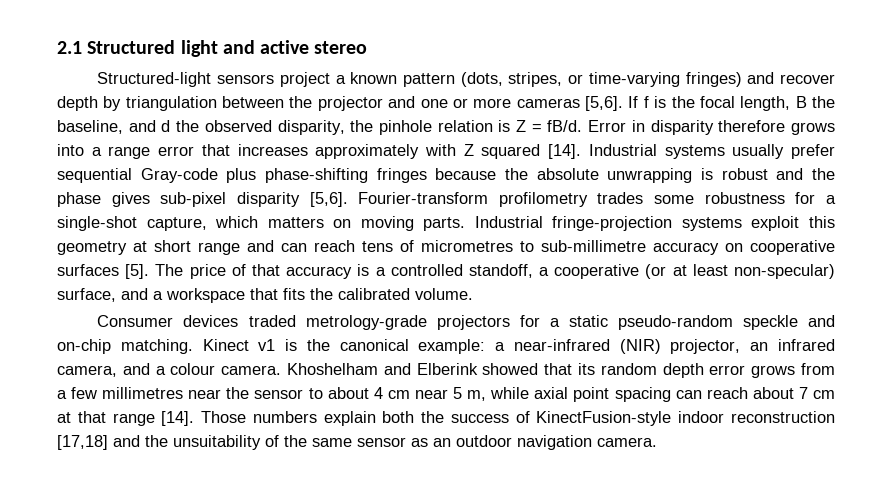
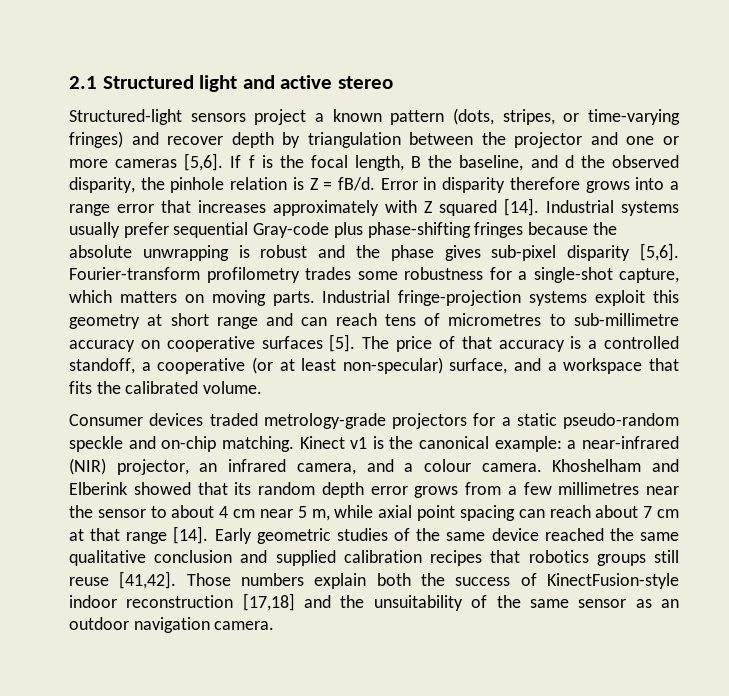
(195, 418) none -> [214,528,679,544] [69,550,679,566] [69,571,177,589] Early geometric studies of the same device reached the same qualitative conclusion and supplied calibration recipes that robotics groups still reuse [41,42].

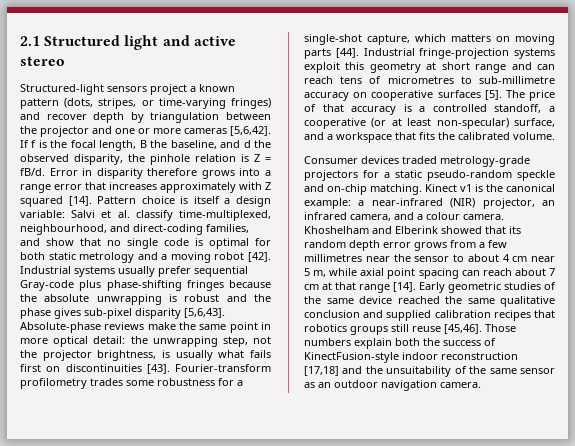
[184,153,224,171] [5,6]. -> [230,126,271,136] [5,6,42].
(539, 207) none -> [97,196,272,207] [20,210,271,221] [20,224,249,235] [20,238,271,249] [20,252,272,263] Pattern choice is itself a design variable: Salvi et al. classify time-multiplexed, neighbourhood, and direct-coding families, and show that no single code is optimal for both static metrology and a moving robot [42].
[640,243,679,261] [5,6]. -> [184,308,225,318] [20,322,271,333] [20,336,271,347] [20,350,271,361] [20,364,170,374] [5,6,43]. Absolute-phase reviews make the same point in more optical detail: the unwrapping step, not the projector brightness, is usually what fails first on discontinuities [43].
[272,291,315,306] parts. -> [304,48,359,59] parts [44].
[119,571,177,589] [41,42]. -> [444,324,482,334] [45,46].

